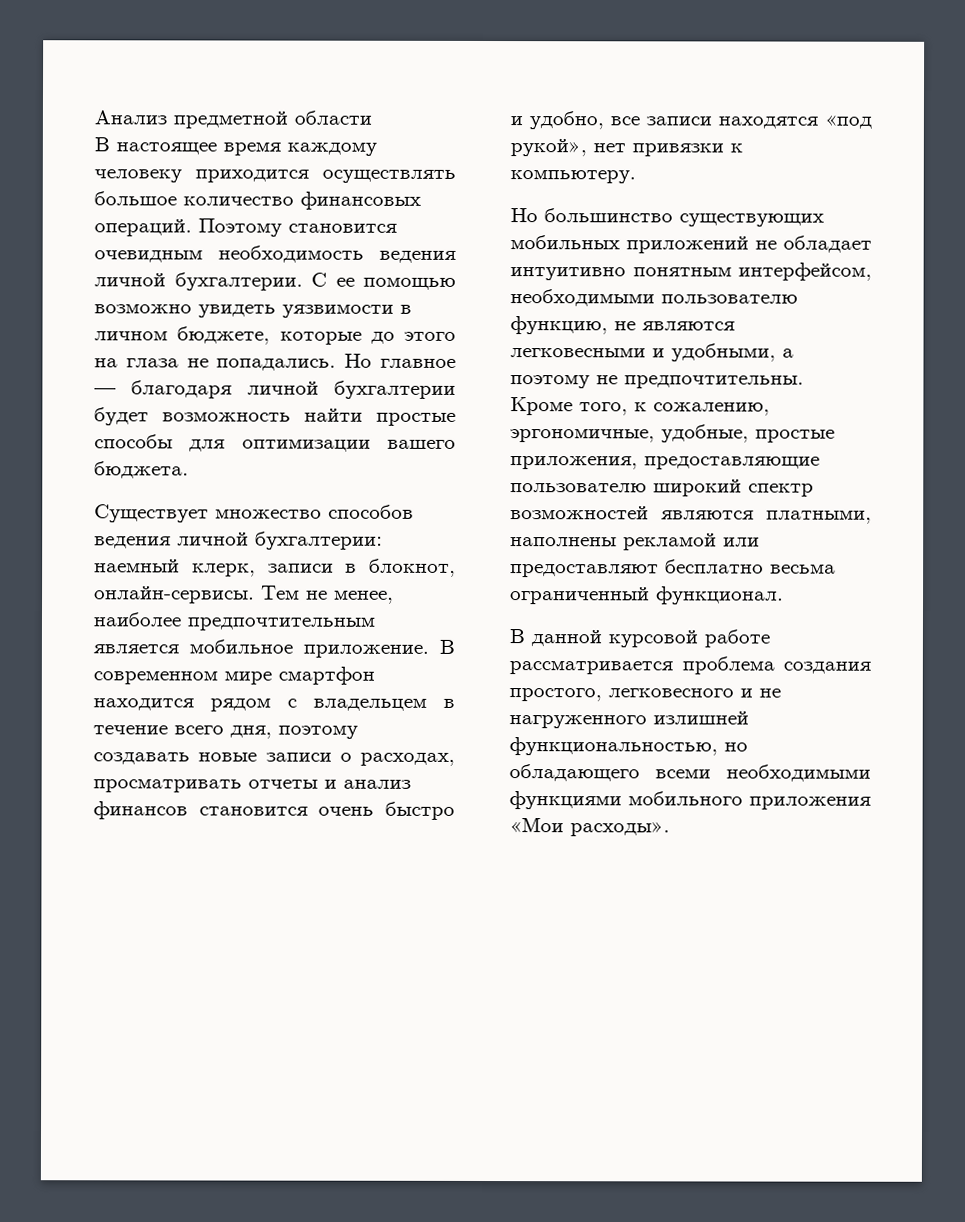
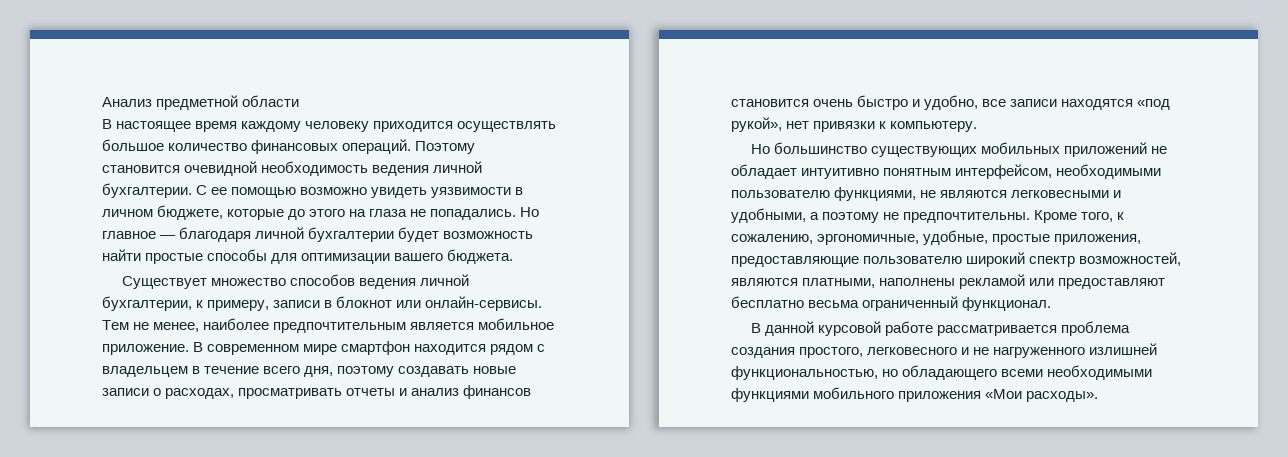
[94,250,203,263] очевидным -> [184,161,258,176] очевидной
[255,531,383,550] [94,558,456,577] бухгалтерии: наемный клерк, записи в блокнот, -> [102,296,422,311] бухгалтерии, к примеру, записи в блокнот или
[510,316,608,335] функцию, -> [834,187,917,201] функциями,
[510,505,649,520] возможностей -> [1079,252,1182,266] возможностей,

